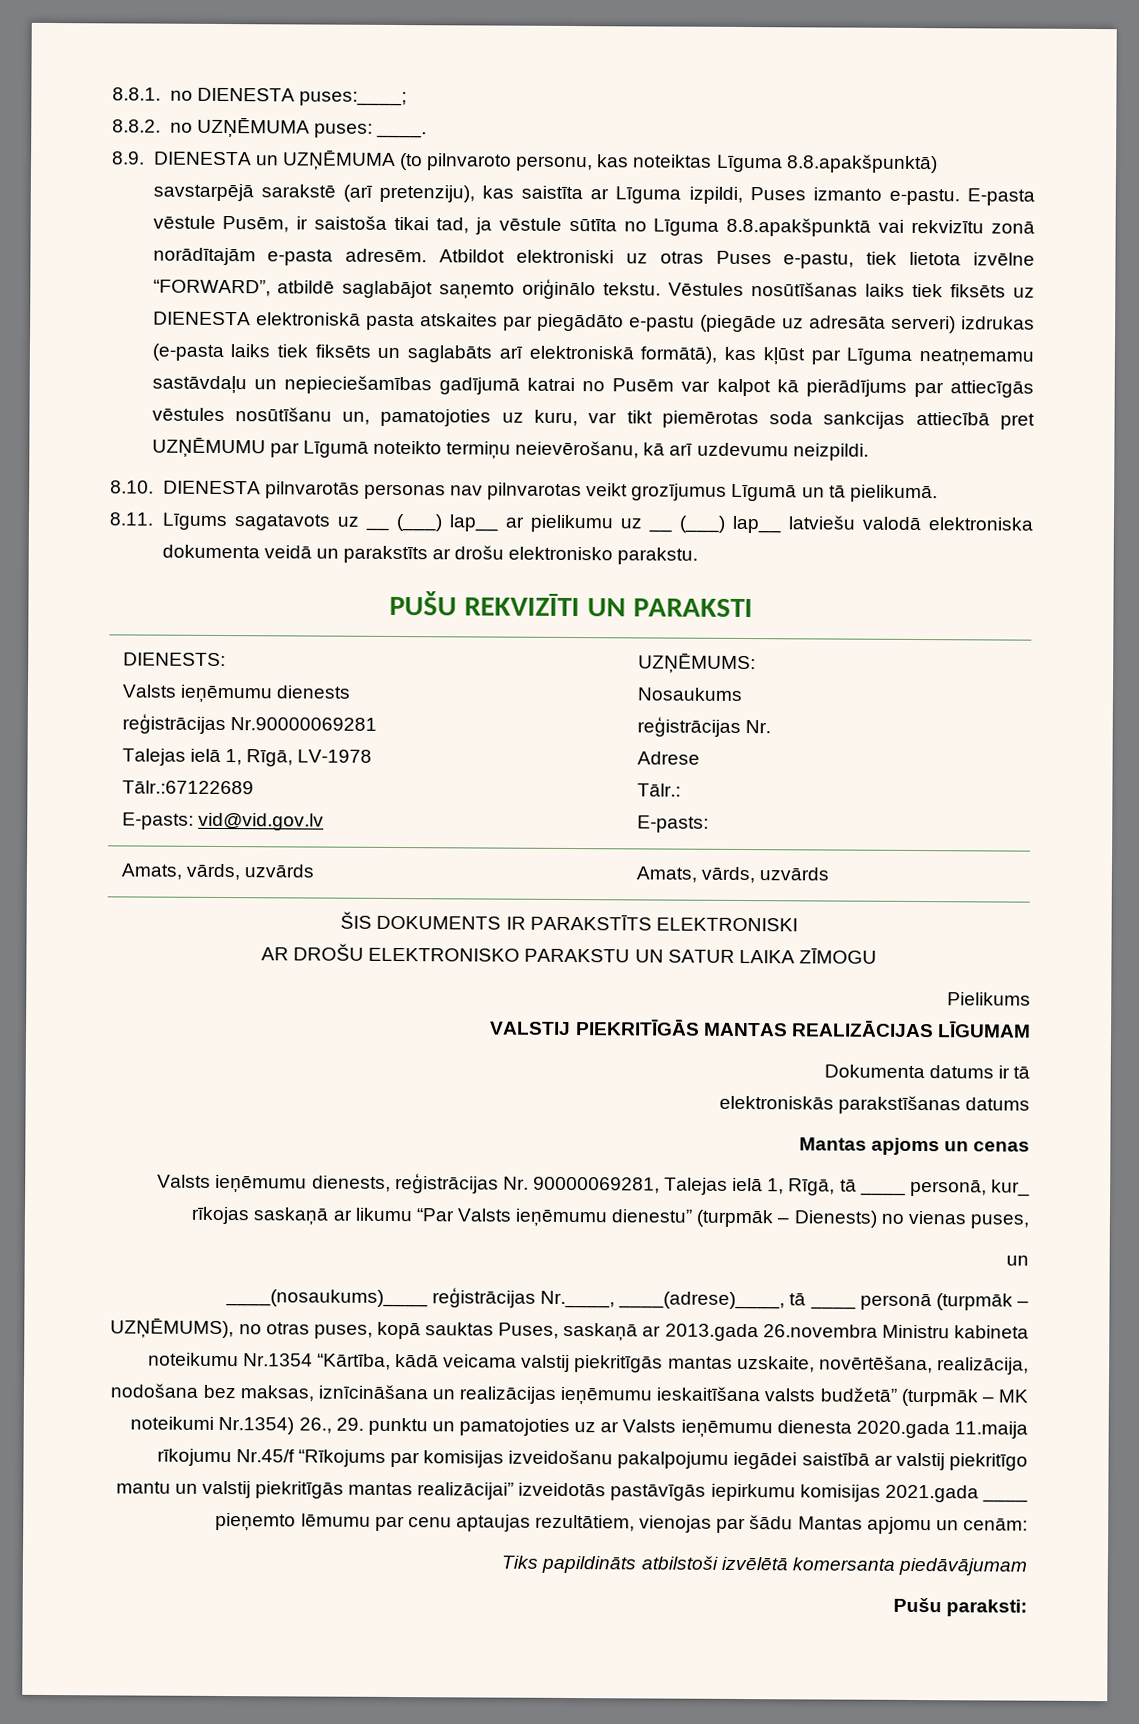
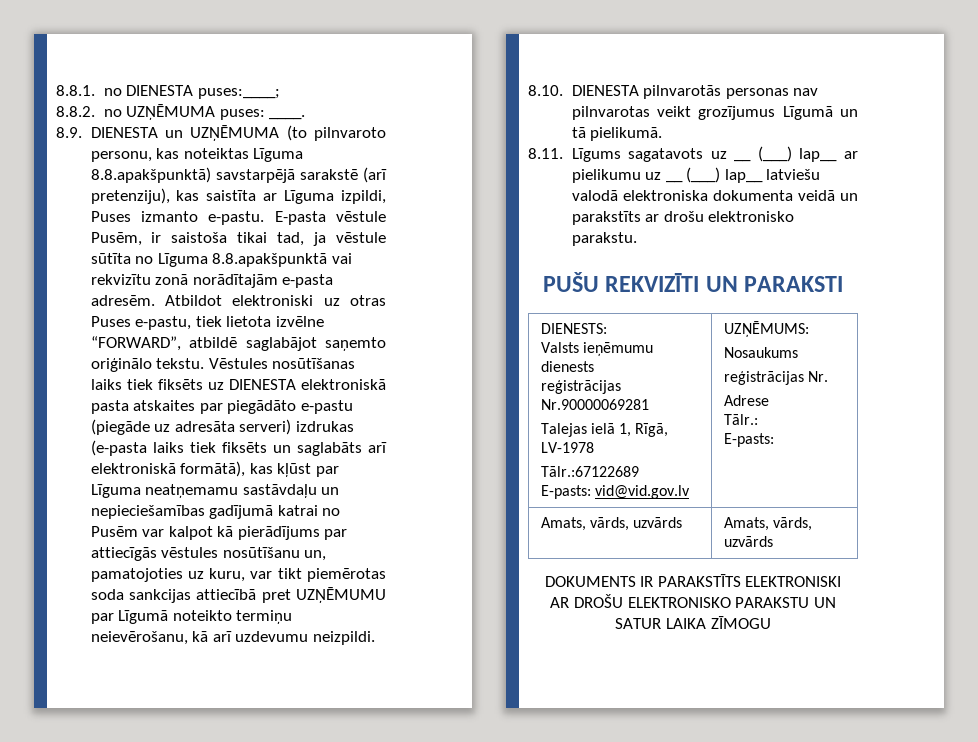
[340,911,373,929] ŠIS -> (773, 541) none
[947,992,1031,1006] [490,1019,1031,1038] [823,1064,1030,1079] [718,1095,1030,1115] [798,1137,1030,1156] [157,1172,1030,1197] [191,1206,1029,1229] [1006,1255,1029,1266] [224,1287,1029,1311] [110,1317,1029,1342] [147,1352,1029,1375] [110,1383,1028,1407] [130,1416,1028,1439] [156,1448,1028,1471] [115,1480,1028,1503] [215,1512,1028,1535] [501,1555,1027,1576] [892,1597,1027,1617] // Pielikums // VALSTIJ PIEKRITĪGĀS MANTAS REALIZĀCIJAS LĪGUMAM // Dokumenta datums ir tā // elektroniskās parakstīšanas datums // Mantas apjoms un cenas // Valsts ieņēmumu dienests, reģistrācijas Nr. 90000069281, Talejas ielā 1, Rīgā, tā ____ personā, kur_ rīkojas saskaņā ar likumu “Par Valsts ieņēmumu dienestu” (turpmāk – Dienests) no vienas puses, // un // ____(nosaukums)____ reģistrācijas Nr.____, ____(adrese)____, tā ____ personā (turpmāk – UZŅĒMUMS), no otras puses, kopā sauktas Puses, saskaņā ar 2013.gada 26.novembra Ministru kabineta noteikumu Nr.1354 “Kārtība, kādā veicama valstij piekritīgās mantas uzskaite, novērtēšana, realizācija, nodošana bez maksas, iznīcināšana un realizācijas ieņēmumu ieskaitīšana valsts budžetā” (turpmāk – MK noteikumi Nr.1354) 26., 29. punktu un pamatojoties uz ar Valsts ieņēmumu dienesta 2020.gada 11.maija rīkojumu Nr.45/f “Rīkojums par komisijas izveidošanu pakalpojumu iegādei saistībā ar valstij piekritīgo mantu un valstij piekritīgās mantas realizācijai” izveidotās pastāvīgās iepirkumu komisijas 2021.gada ____ pieņemto lēmumu par cenu aptaujas rezultātiem, vienojas par šādu Mantas apjomu un cenām: // Tiks papildināts atbilstoši izvēlētā komersanta piedāvājumam // Pušu paraksti: -> (771, 622) none

